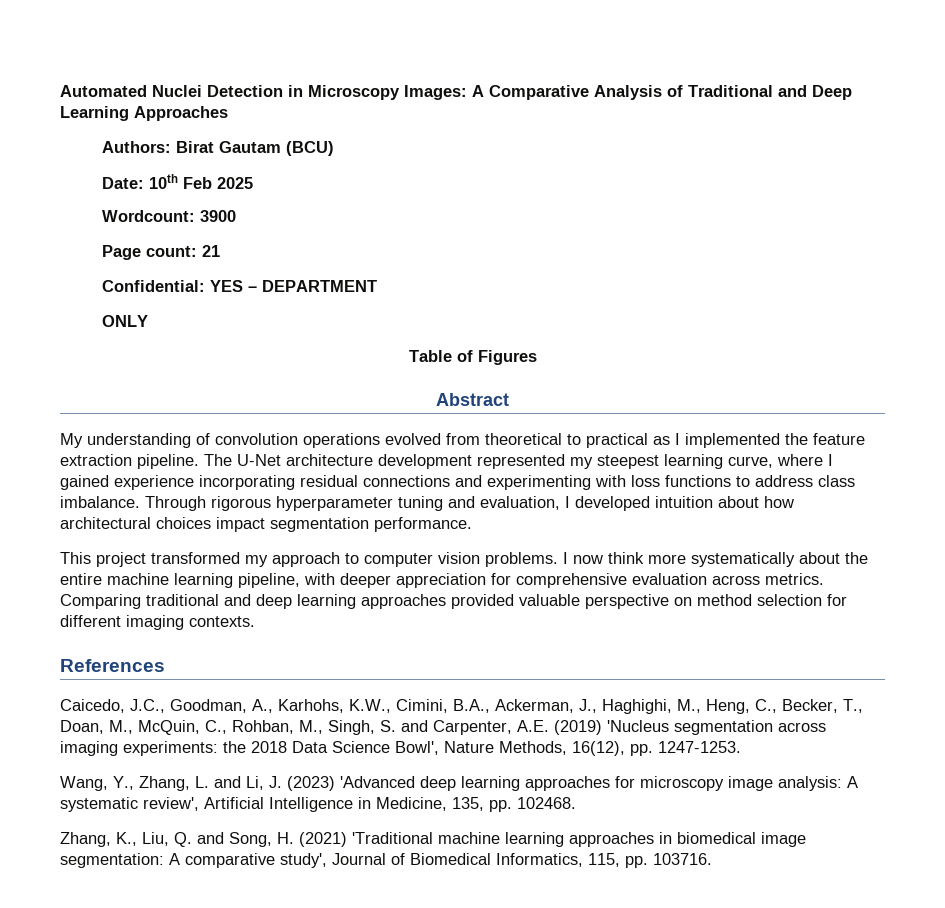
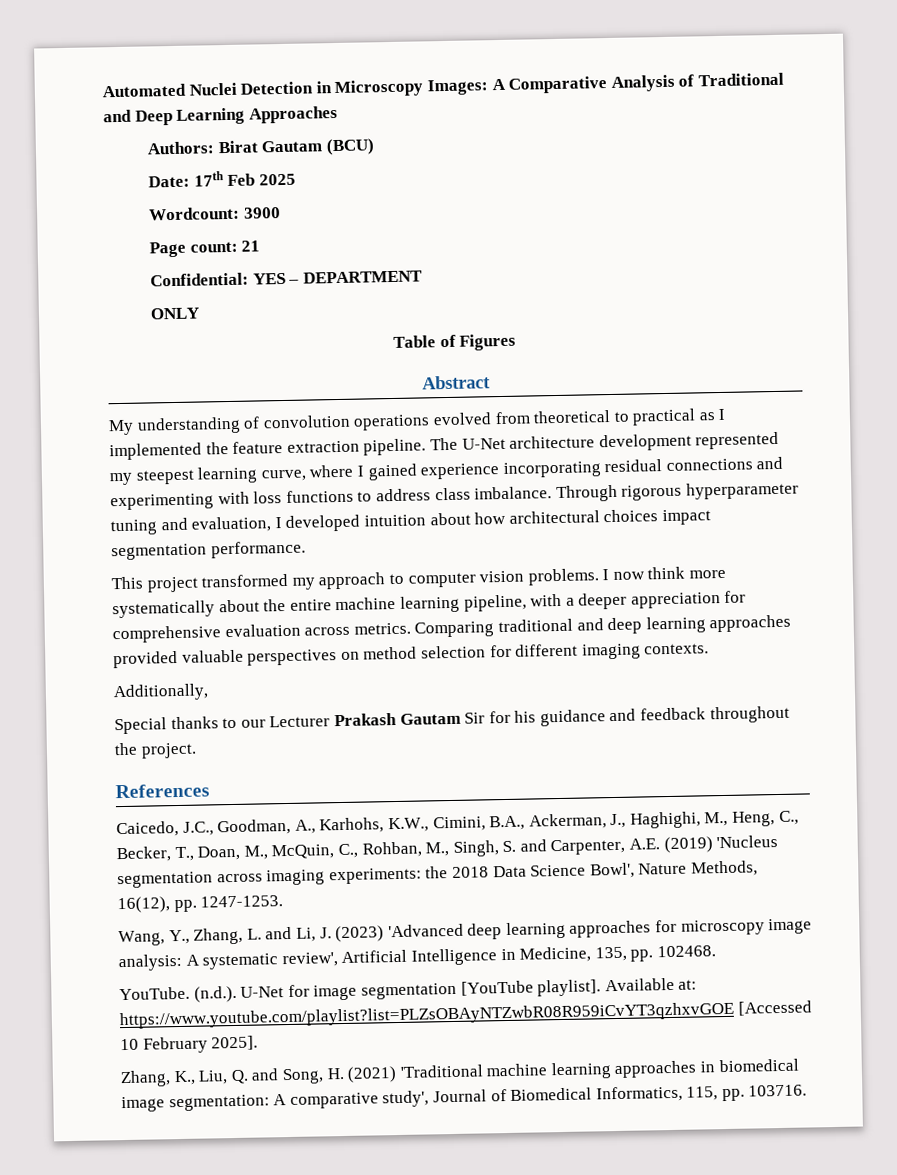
[149,174,179,189] 10th -> [193,171,224,187] 17th
(335, 579) none -> [565,597,575,606] a
[585,594,669,609] perspective -> [247,649,338,666] perspectives
(255, 621) none -> [113,683,209,702] [114,705,790,735] [114,742,197,759] // Additionally, // Special thanks to our Lecturer Prakash Gautam Sir for his guidance and feedback throughout the project.
(576, 803) none -> [119,977,698,1003] [119,1000,812,1030] [120,1035,259,1054] // YouTube. (n.d.). U-Net for image segmentation [YouTube playlist]. Available at: https://www.youtube.com/playlist?list=PLZsOBAyNTZwbR08R959iCvYT3qzhxvGOE [Accessed 10 February 2025].

